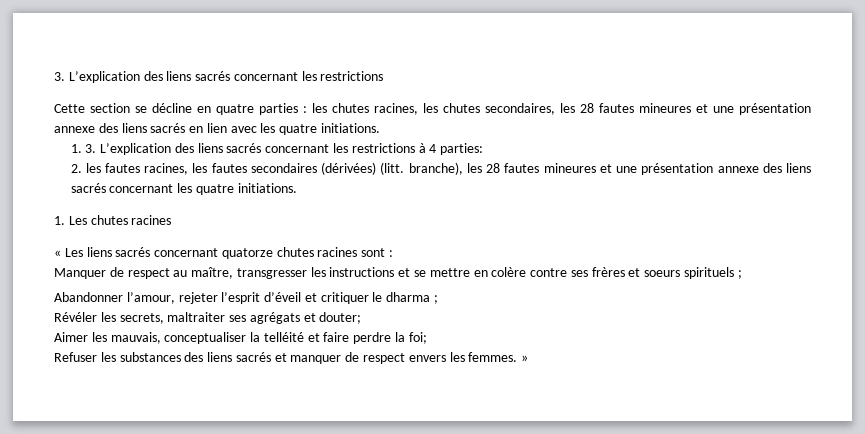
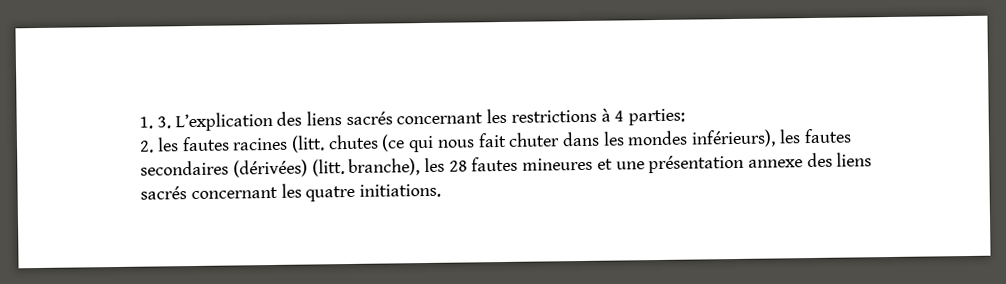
[54,71,384,83] [54,103,811,115] [54,123,381,135] 3. L’explication des liens sacrés concernant les restrictions // Cette section se décline en quatre parties : les chutes racines, les chutes secondaires, les 28 fautes mineures et une présentation annexe des liens sacrés en lien avec les quatre initiations. // -> (139, 122) none
[144,163,189,175] racines, -> [232,129,777,153] racines (litt. chutes (ce qui nous fait chuter dans les mondes inférieurs),
[54,215,172,225] [54,247,394,259] [54,267,742,279] [54,292,439,304] [54,312,362,324] [54,332,427,344] [54,352,529,364] // 1. Les chutes racines // « Les liens sacrés concernant quatorze chutes racines sont : // Manquer de respect au maître, transgresser les instructions et se mettre en colère contre ses frères et soeurs spirituels ; // Abandonner l’amour, rejeter l’esprit d’éveil et critiquer le dharma ; // Révéler les secrets, maltraiter ses agrégats et douter; // Aimer les mauvais, conceptualiser la telléité et faire perdre la foi; // Refuser les substances des liens sacrés et manquer de respect envers les femmes. » -> (441, 190) none

